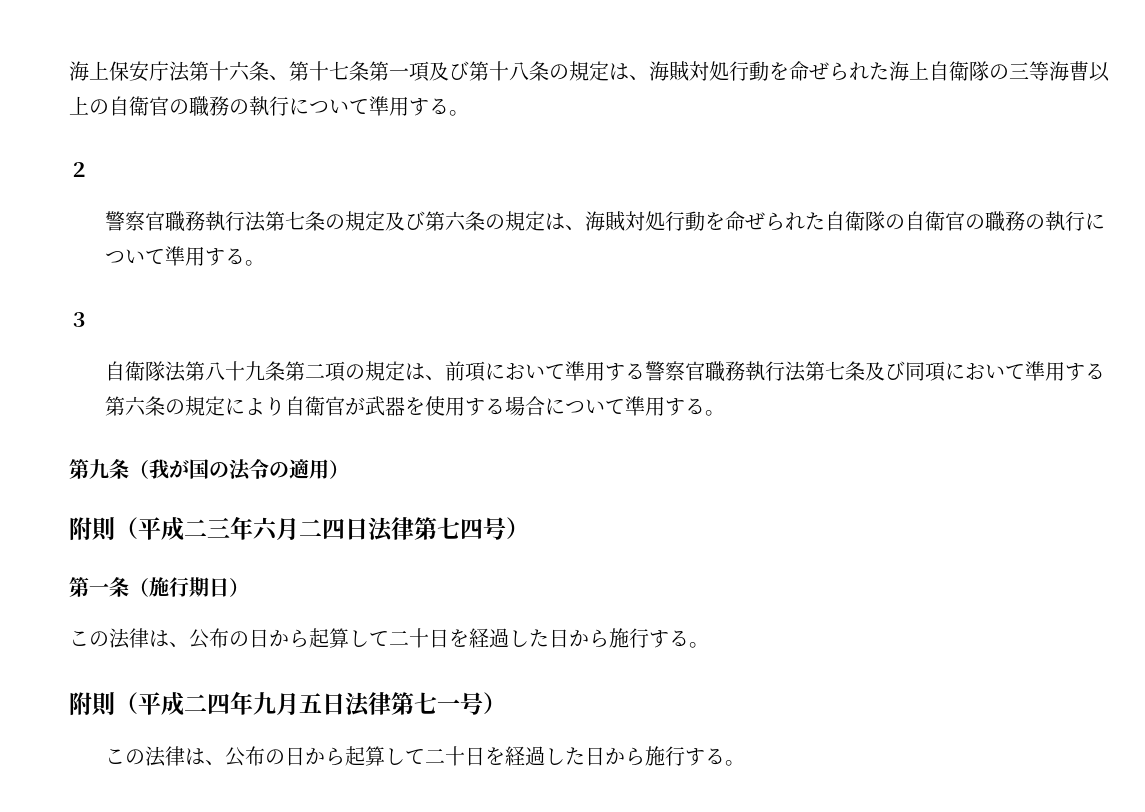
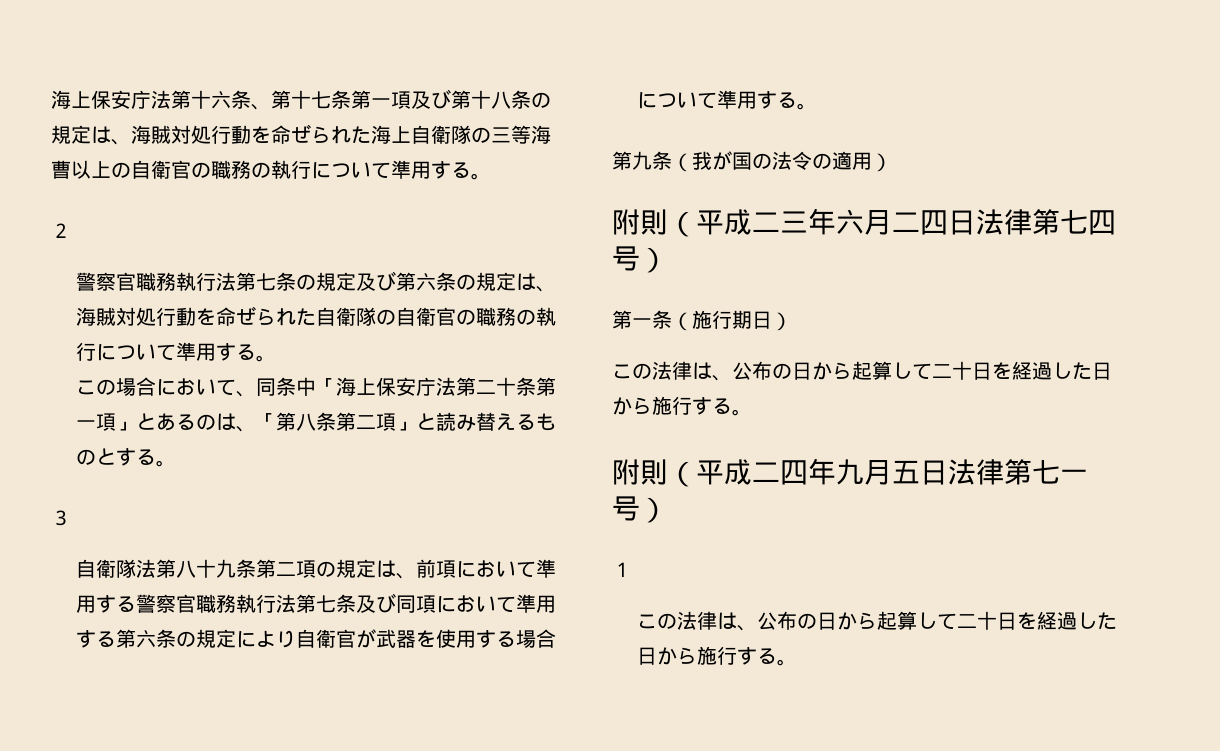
(265, 263) none -> [76,377,557,397] [76,412,557,432] [76,448,177,467] // この場合において、同条中「海上保安庁法第二十条第一項」とあるのは、「第八条第二項」と読み替えるものとする。
(506, 703) none -> [612,562,632,577] // １

